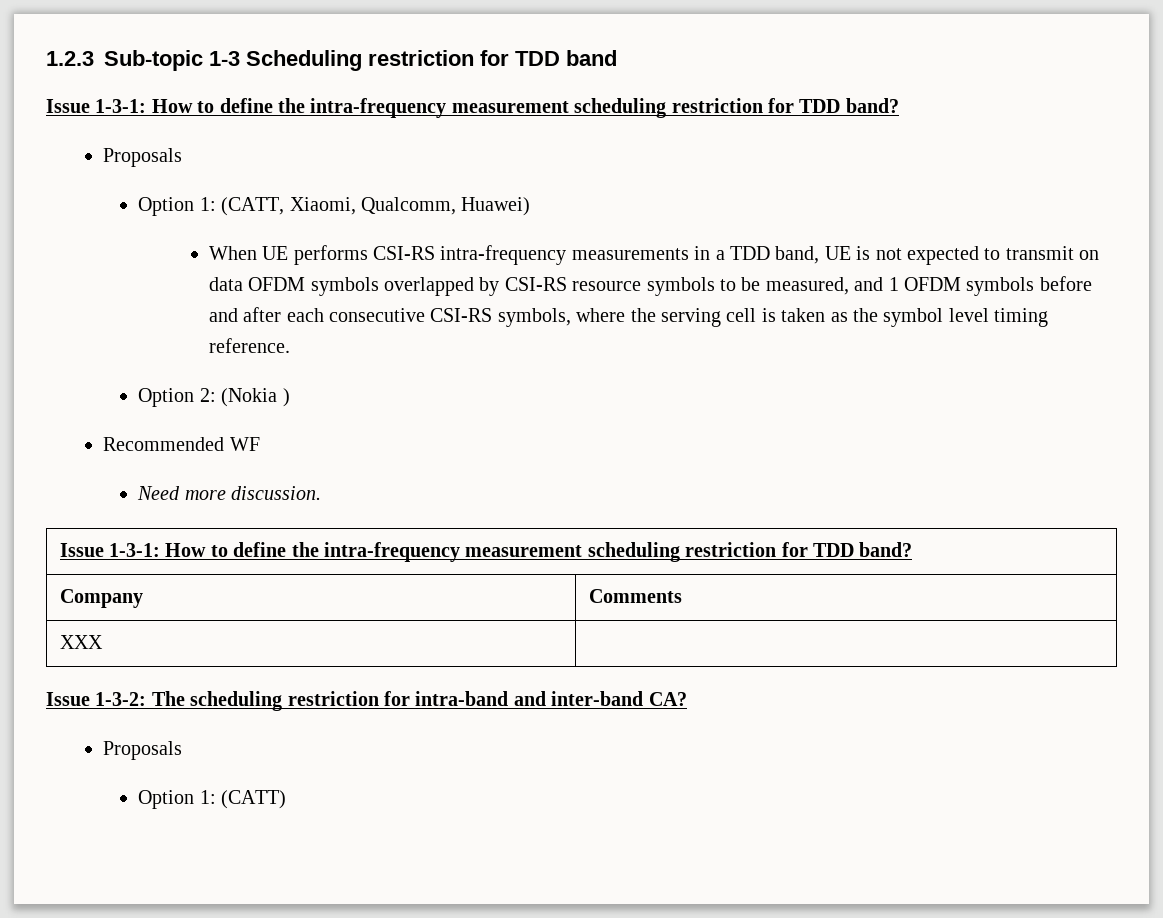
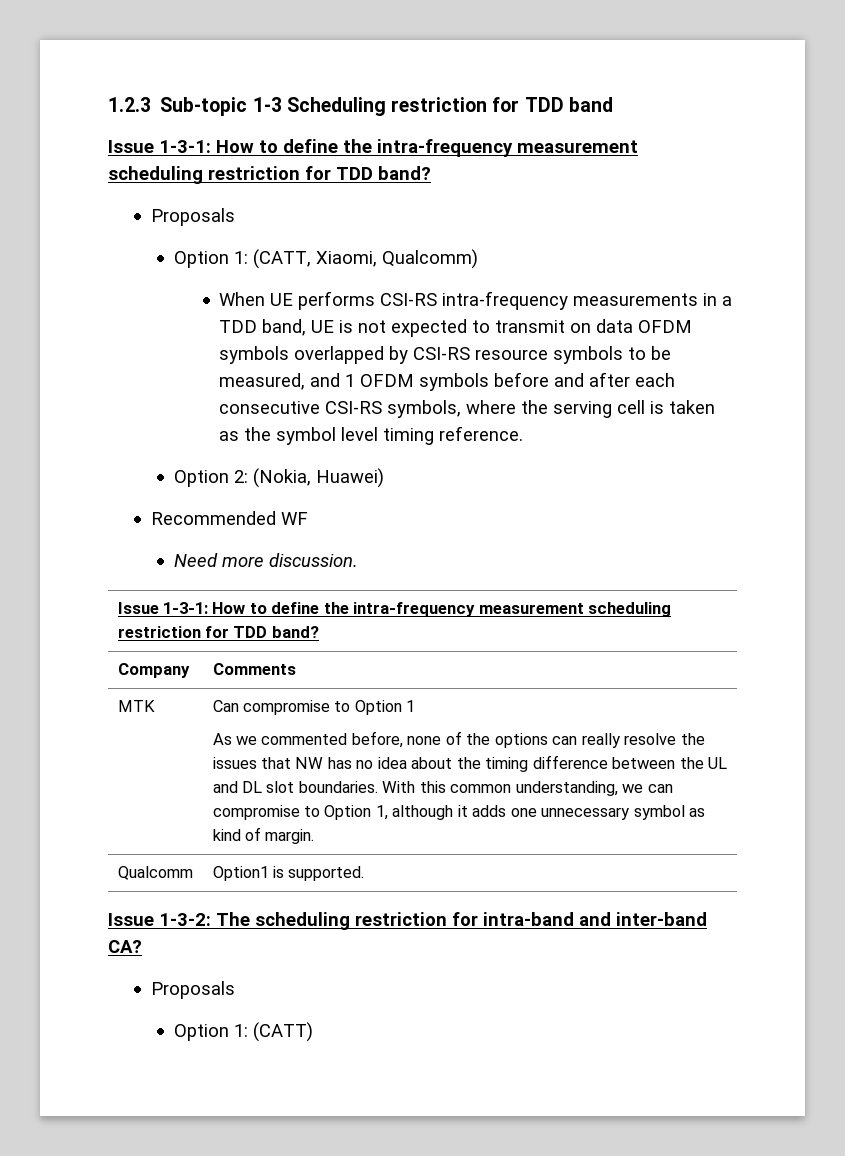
[361,197,531,216] Qualcomm, Huawei) -> [381,249,478,269] Qualcomm)
[221,388,290,407] (Nokia ) -> [252,468,384,488] (Nokia, Huawei)
[59,635,103,649] XXX | -> [117,700,155,712] [212,700,416,715] [212,731,705,748] [212,755,727,772] [212,781,673,796] [212,805,706,820] [212,827,315,844] [117,866,193,880] [212,866,365,881] MTK | Can compromise to Option 1 // As we commented before, none of the options can really resolve the issues that NW has no idea about the timing difference between the UL and DL slot boundaries. With this common understanding, we can compromise to Option 1, although it adds one unnecessary symbol as kind of margin. // Qualcomm | Option1 is supported.

